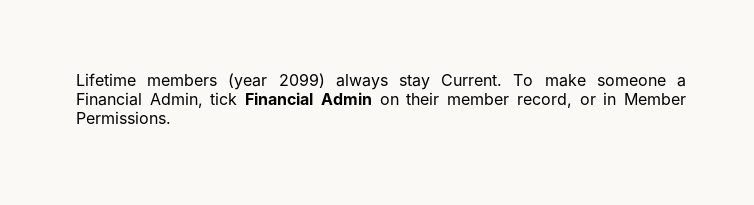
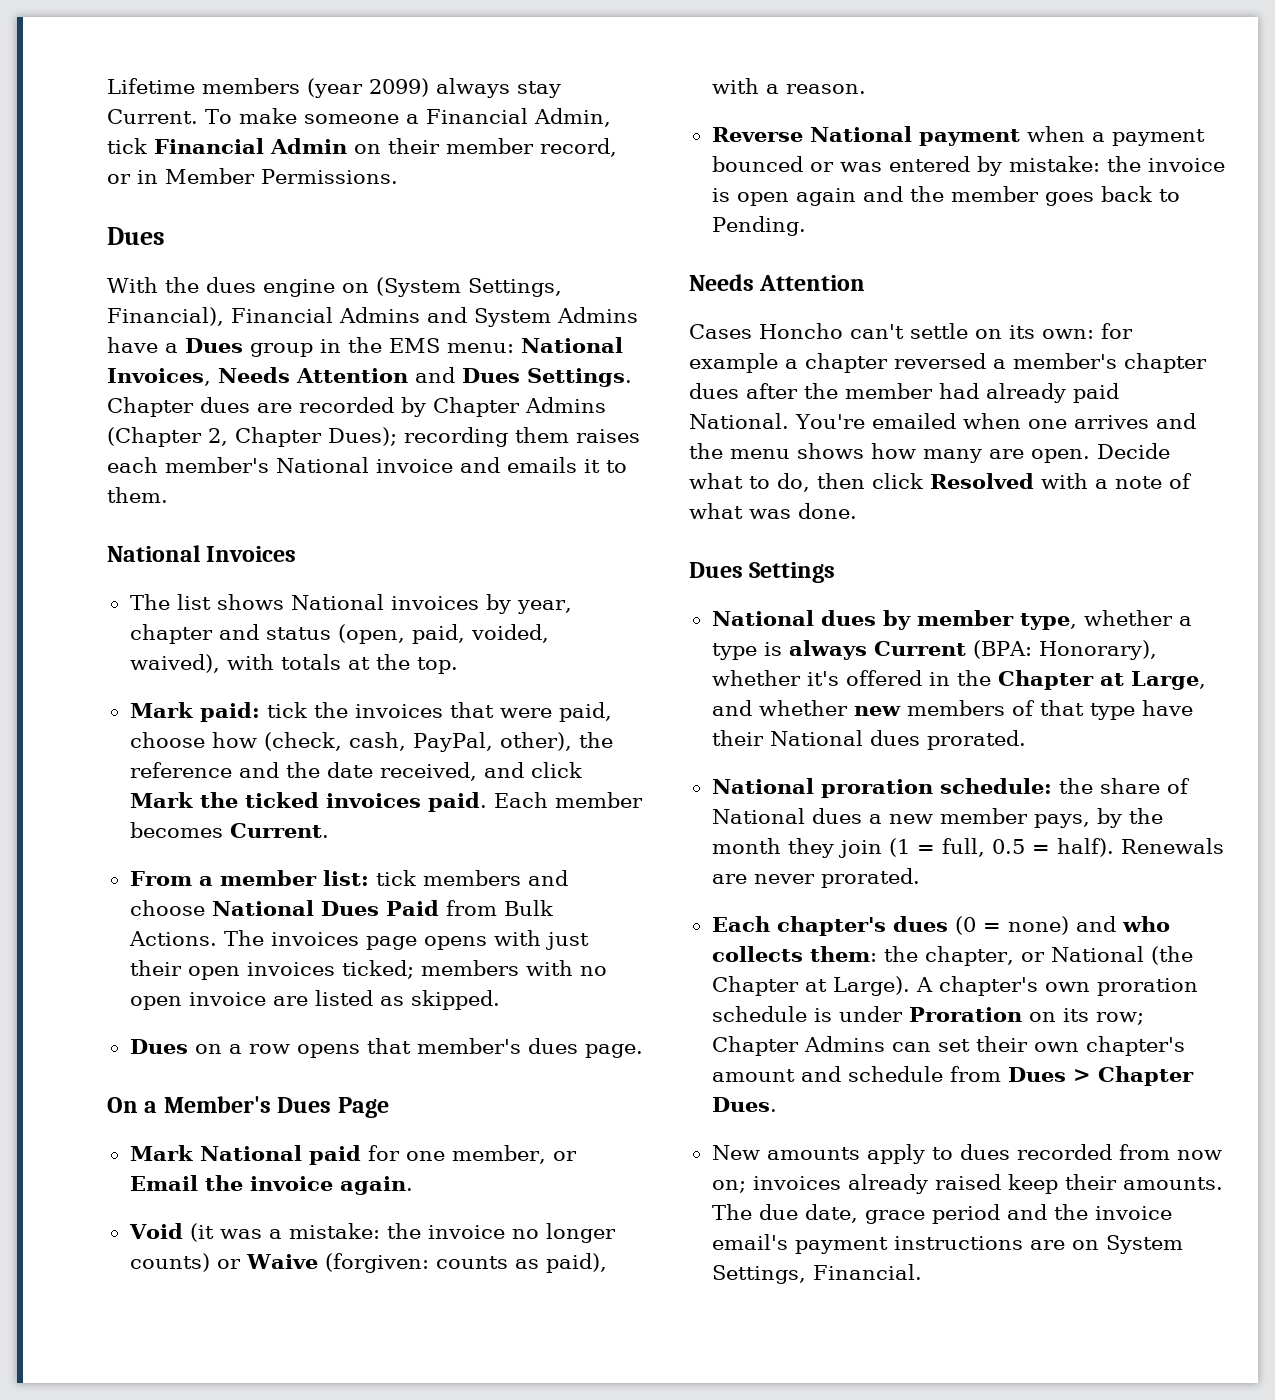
(171, 117) none -> [107,227,165,245] [107,277,562,297] [107,307,638,327] [107,337,623,357] [107,367,632,387] [107,397,606,417] [107,427,640,447] [107,457,627,473] [107,487,168,503] [107,545,297,562] [129,594,572,614] [129,624,549,644] [129,654,458,674] [129,702,612,722] [129,732,613,752] [129,762,582,781] [129,792,643,812] [129,822,329,838] [129,870,568,886] [129,900,553,916] [128,930,589,950] [129,960,607,980] [129,990,500,1010] [129,1038,643,1058] [107,1096,389,1118] [129,1145,577,1165] [129,1175,413,1195] [128,1223,616,1243] [129,1253,607,1273] [711,78,866,94] [711,126,1205,146] [711,156,1225,176] [711,186,1180,206] [711,216,806,236] [689,274,866,291] [689,323,1133,339] [689,353,1207,373] [689,383,1119,403] [689,413,1196,429] [689,443,1170,463] [689,473,1192,492] [689,503,857,519] [689,562,836,583] [711,610,1192,630] [711,640,1157,660] [711,670,1206,690] [711,700,1193,720] [711,730,1026,750] [711,778,1190,798] [711,808,1163,828] [711,838,1224,858] [711,868,920,888] [711,916,1170,936] [711,946,1193,966] [711,976,1198,996] [711,1006,1144,1025] [711,1036,1185,1056] [711,1066,1194,1086] [711,1097,777,1112] [711,1144,1222,1164] [711,1174,1223,1194] [711,1204,1172,1224] [711,1234,1183,1254] [711,1264,922,1284] // Dues // With the dues engine on (System Settings, Financial), Financial Admins and System Admins have a Dues group in the EMS menu: National Invoices, Needs Attention and Dues Settings. Chapter dues are recorded by Chapter Admins (Chapter 2, Chapter Dues); recording them raises each member's National invoice and emails it to them. // National Invoices // The list shows National invoices by year, chapter and status (open, paid, voided, waived), with totals at the top. // Mark paid: tick the invoices that were paid, choose how (check, cash, PayPal, other), the reference and the date received, and click Mark the ticked invoices paid. Each member becomes Current. // From a member list: tick members and choose National Dues Paid from Bulk Actions. The invoices page opens with just their open invoices ticked; members with no open invoice are listed as skipped. // Dues on a row opens that member's dues page. // On a Member's Dues Page // Mark National paid for one member, or Email the invoice again. // Void (it was a mistake: the invoice no longer counts) or Waive (forgiven: counts as paid), with a reason. // Reverse National payment when a payment bounced or was entered by mistake: the invoice is open again and the member goes back to Pending. // Needs Attention // Cases Honcho can't settle on its own: for example a chapter reversed a member's chapter dues after the member had already paid National. You're emailed when one arrives and the menu shows how many are open. Decide what to do, then click Resolved with a note of what was done. // Dues Settings // National dues by member type, whether a type is always Current (BPA: Honorary), whether it's offered in the Chapter at Large, and whether new members of that type have their National dues prorated. // National proration schedule: the share of National dues a new member pays, by the month they join (1 = full, 0.5 = half). Renewals are never prorated. // Each chapter's dues (0 = none) and who collects them: the chapter, or National (the Chapter at Large). A chapter's own proration schedule is under Proration on its row; Chapter Admins can set their own chapter's amount and schedule from Dues > Chapter Dues. // New amounts apply to dues recorded from now on; invoices already raised keep their amounts. The due date, grace period and the invoice email's payment instructions are on System Settings, Financial.

